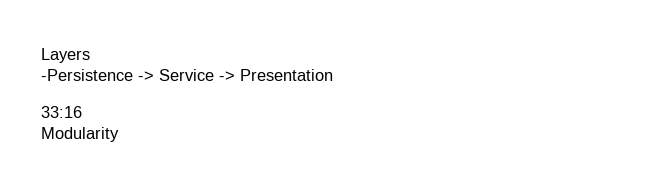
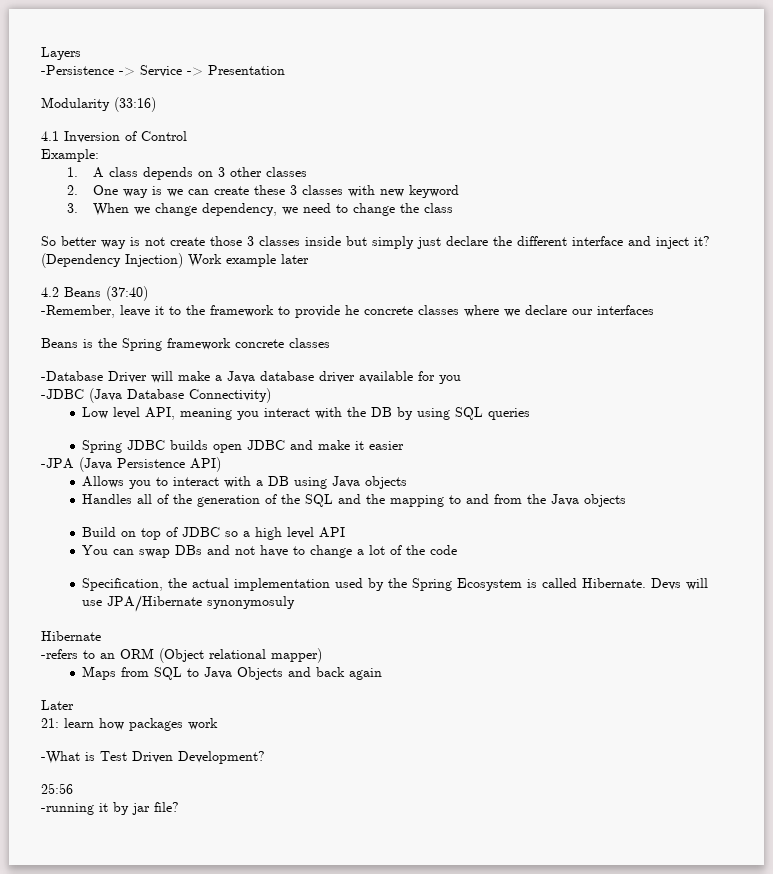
[41,106,82,118] [41,127,119,142] 33:16 // Modularity -> [41,97,156,112] [41,131,187,143] [41,149,99,162] [66,167,307,180] [66,185,459,198] [66,203,453,216] [41,236,710,249] [41,253,309,268] [41,286,148,301] [41,305,654,318] [41,338,330,351] [41,371,461,384] [41,388,271,403] [82,407,531,420] [82,440,405,453] [41,457,221,472] [82,476,408,489] [82,494,627,507] [82,527,346,540] [82,545,458,558] [82,578,709,591] [82,595,296,612] [41,631,101,641] [41,648,322,663] [82,666,383,680] [41,700,74,710] [41,718,218,731] [41,751,265,764] [41,783,73,794] [41,802,179,815] Modularity (33:16) // 4.1 Inversion of Control // Example: // 1. A class depends on 3 other classes // 2. One way is we can create these 3 classes with new keyword // 3. When we change dependency, we need to change the class // So better way is not create those 3 classes inside but simply just declare the different interface and inject it? (Dependency Injection) Work example later // 4.2 Beans (37:40) // -Remember, leave it to the framework to provide he concrete classes where we declare our interfaces // Beans is the Spring framework concrete classes // -Database Driver will make a Java database driver available for you // -JDBC (Java Database Connectivity) // Low level API, meaning you interact with the DB by using SQL queries // Spring JDBC builds open JDBC and make it easier // -JPA (Java Persistence API) // Allows you to interact with a DB using Java objects // Handles all of the generation of the SQL and the mapping to and from the Java objects // Build on top of JDBC so a high level API // You can swap DBs and not have to change a lot of the code // Specification, the actual implementation used by the Spring Ecosystem is called Hibernate. Devs will use JPA/Hibernate synonymosuly // Hibernate // -refers to an ORM (Object relational mapper) // Maps from SQL to Java Objects and back again // Later // 21: learn how packages work // -What is Test Driven Development? // 25:56 // -running it by jar file?

